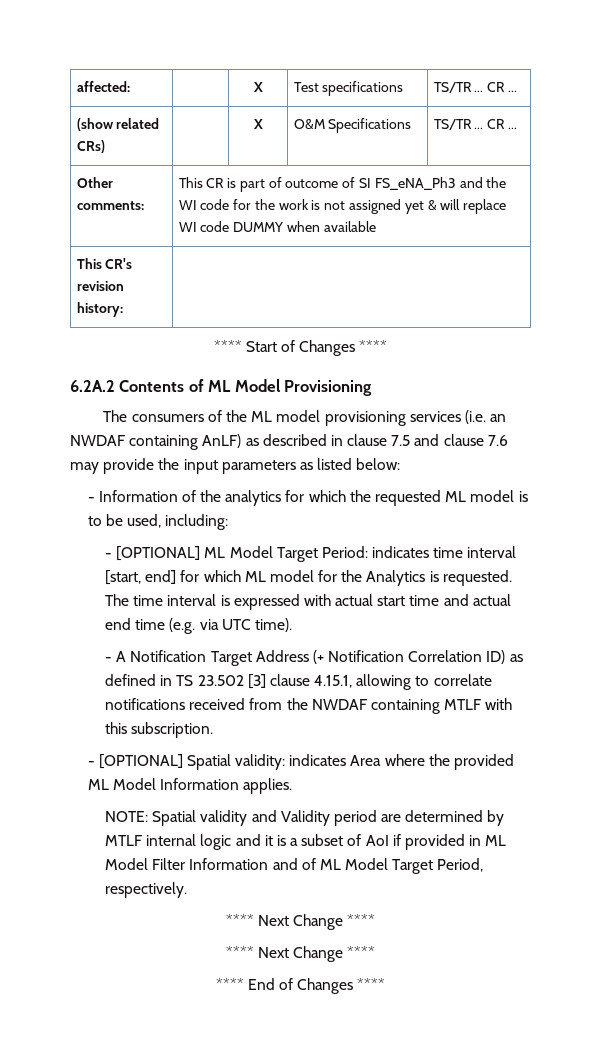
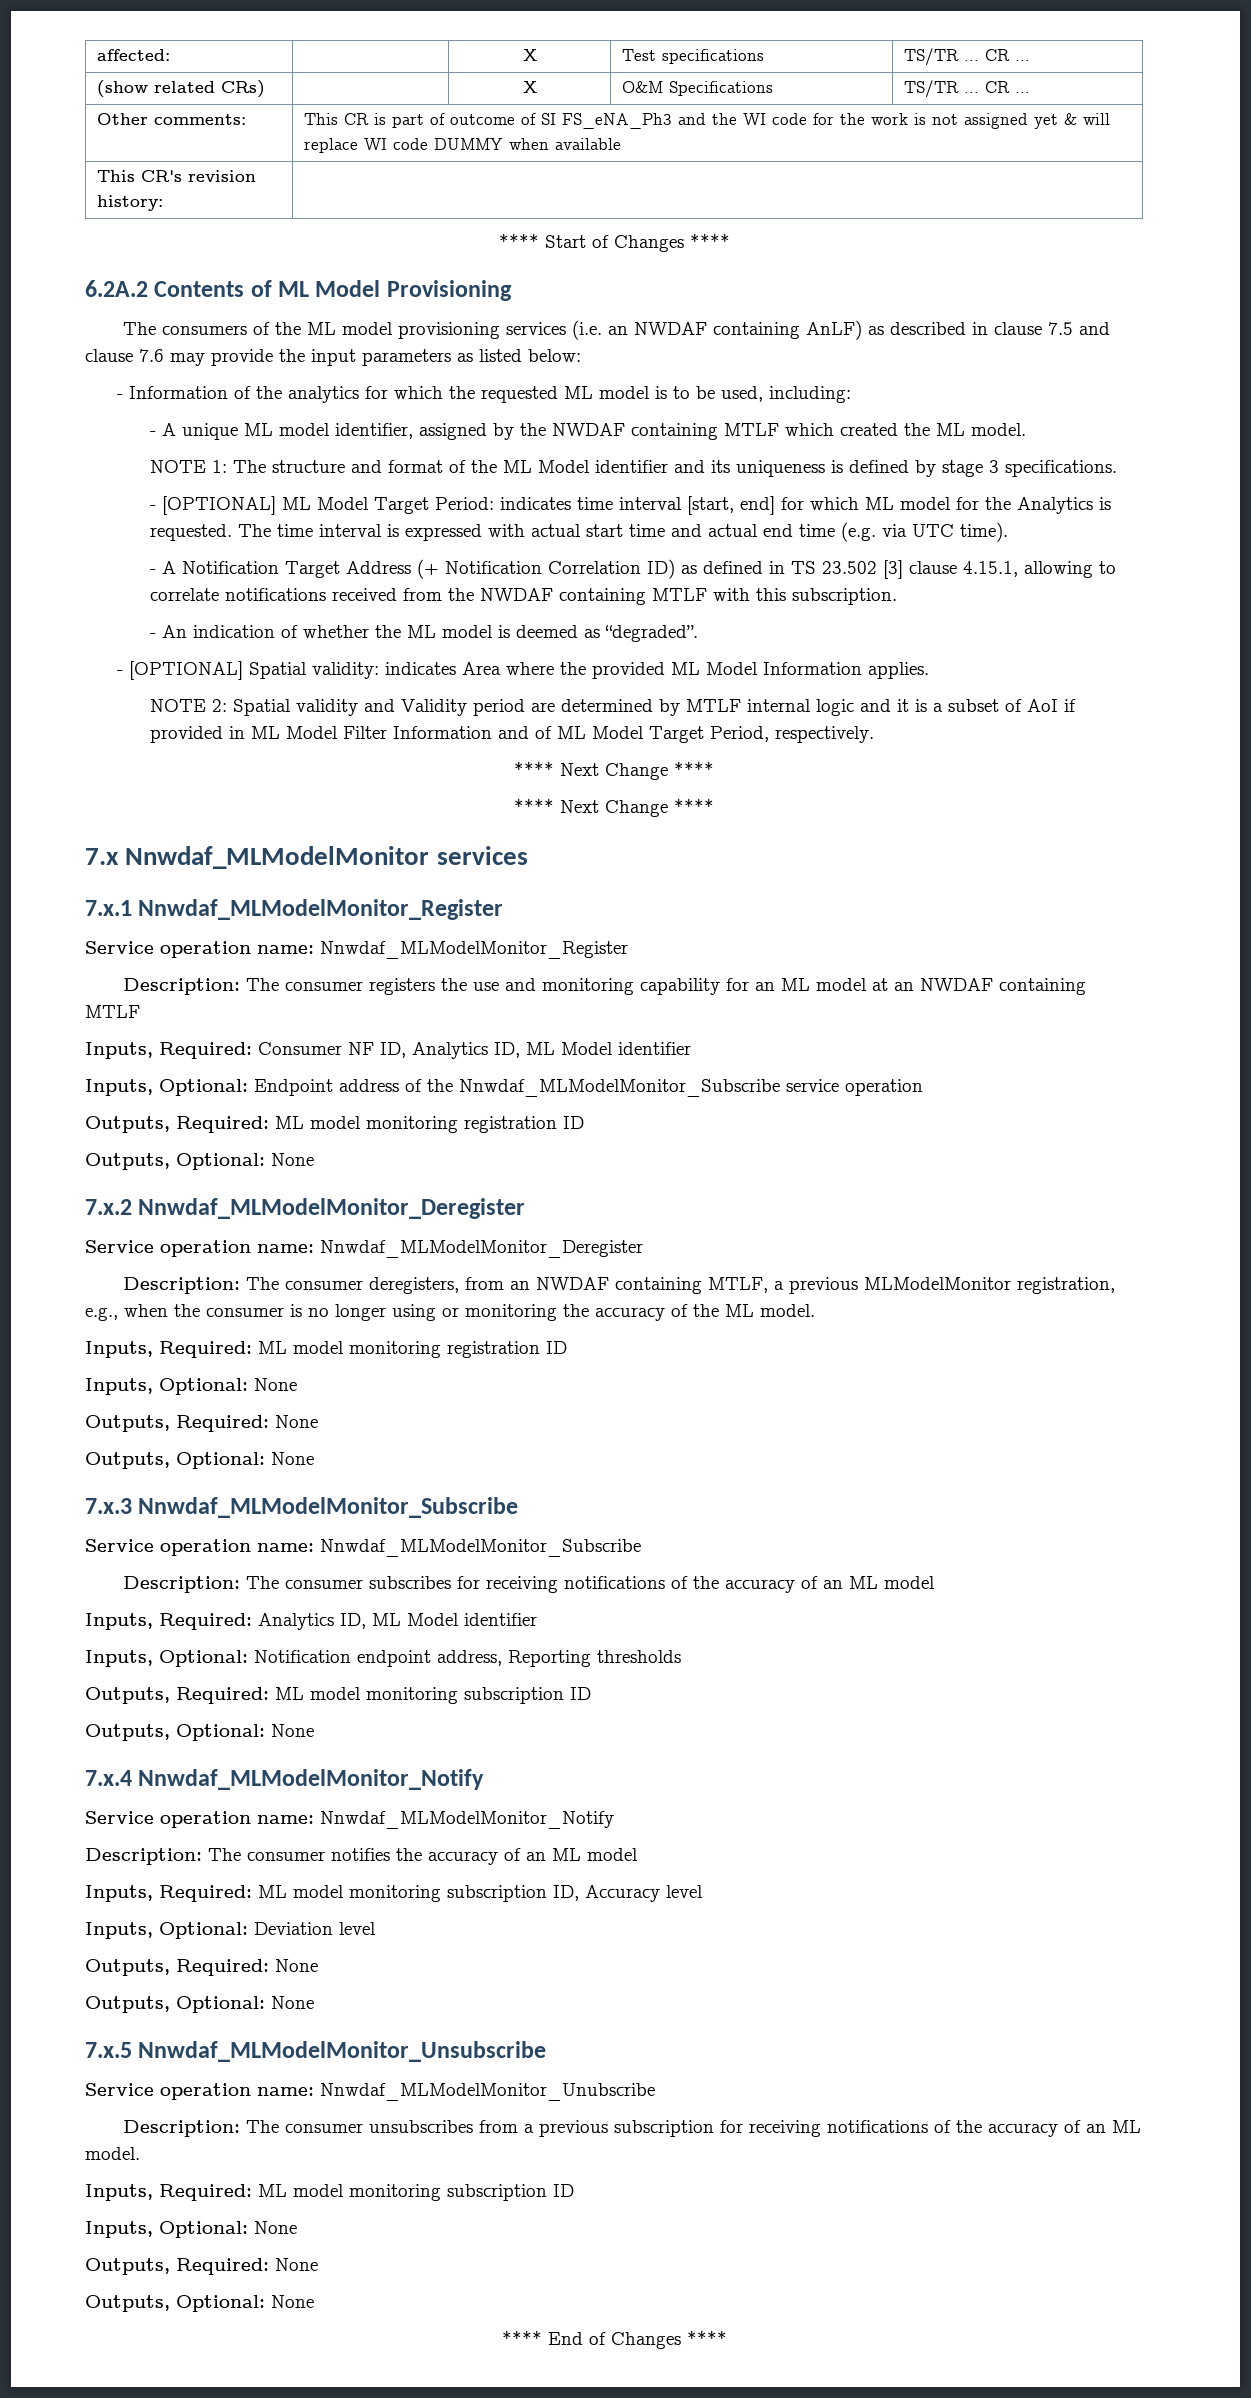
(229, 522) none -> [149,423,1026,440] [149,460,1117,477] // - A unique ML model identifier, assigned by the NWDAF containing MTLF which created the ML model. // NOTE 1: The structure and format of the ML Model identifier and its uniqueness is defined by stage 3 specifications.
(214, 730) none -> [149,625,698,642] // - An indication of whether the ML model is deemed as “degraded”.
[105,811,149,822] NOTE: -> [149,699,227,712] NOTE 2:
(376, 952) none -> [85,846,528,869] [85,899,504,920] [85,941,628,959] [123,978,1087,995] [85,1005,140,1018] [85,1042,691,1059] [85,1079,923,1097] [85,1116,584,1133] [85,1153,314,1170] [85,1198,526,1219] [85,1240,643,1258] [123,1277,1116,1294] [85,1304,815,1321] [85,1341,567,1358] [85,1378,297,1395] [85,1415,318,1432] [85,1452,314,1469] [85,1497,519,1518] [85,1539,641,1557] [123,1576,936,1593] [85,1613,537,1630] [85,1650,681,1667] [85,1687,591,1704] [85,1724,314,1741] [85,1769,485,1790] [85,1811,614,1829] [85,1848,638,1865] [85,1885,703,1902] [85,1922,376,1939] [85,1959,318,1976] [85,1996,314,2013] [85,2041,547,2062] [85,2083,655,2101] [123,2120,1142,2137] [85,2147,140,2160] [85,2184,574,2201] [85,2221,297,2238] [85,2258,318,2275] [85,2295,314,2312] // 7.x Nnwdaf_MLModelMonitor services // 7.x.1 Nnwdaf_MLModelMonitor_Register // Service operation name: Nnwdaf_MLModelMonitor_Register // Description: The consumer registers the use and monitoring capability for an ML model at an NWDAF containing MTLF // Inputs, Required: Consumer NF ID, Analytics ID, ML Model identifier // Inputs, Optional: Endpoint address of the Nnwdaf_MLModelMonitor_Subscribe service operation // Outputs, Required: ML model monitoring registration ID // Outputs, Optional: None // 7.x.2 Nnwdaf_MLModelMonitor_Deregister // Service operation name: Nnwdaf_MLModelMonitor_Deregister // Description: The consumer deregisters, from an NWDAF containing MTLF, a previous MLModelMonitor registration, e.g., when the consumer is no longer using or monitoring the accuracy of the ML model. // Inputs, Required: ML model monitoring registration ID // Inputs, Optional: None // Outputs, Required: None // Outputs, Optional: None // 7.x.3 Nnwdaf_MLModelMonitor_Subscribe // Service operation name: Nnwdaf_MLModelMonitor_Subscribe // Description: The consumer subscribes for receiving notifications of the accuracy of an ML model // Inputs, Required: Analytics ID, ML Model identifier // Inputs, Optional: Notification endpoint address, Reporting thresholds // Outputs, Required: ML model monitoring subscription ID // Outputs, Optional: None // 7.x.4 Nnwdaf_MLModelMonitor_Notify // Service operation name: Nnwdaf_MLModelMonitor_Notify // Description: The consumer notifies the accuracy of an ML model // Inputs, Required: ML model monitoring subscription ID, Accuracy level // Inputs, Optional: Deviation level // Outputs, Required: None // Outputs, Optional: None // 7.x.5 Nnwdaf_MLModelMonitor_Unsubscribe // Service operation name: Nnwdaf_MLModelMonitor_Unubscribe // Description: The consumer unsubscribes from a previous subscription for receiving notifications of the accuracy of an ML model. // Inputs, Required: ML model monitoring subscription ID // Inputs, Optional: None // Outputs, Required: None // Outputs, Optional: None

